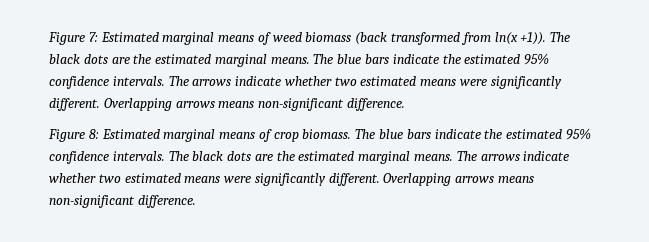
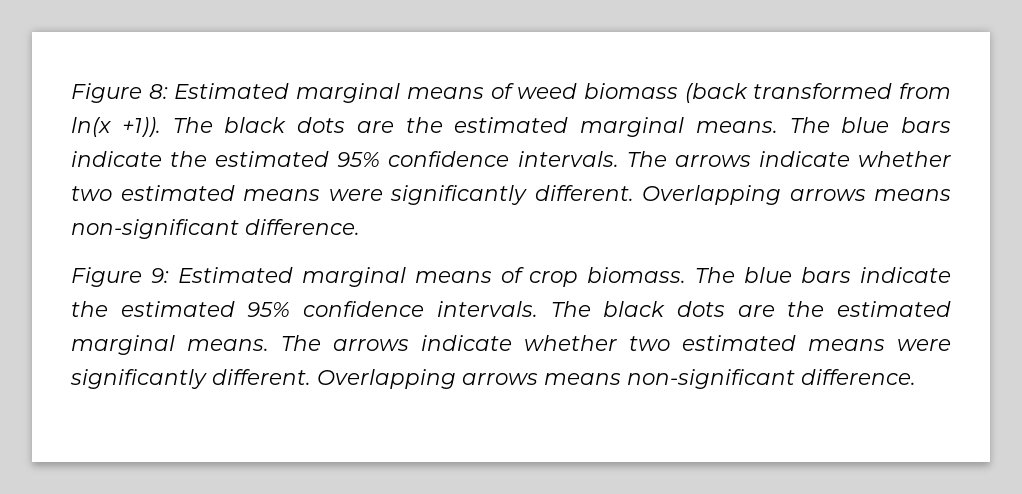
[48,32,98,45] Figure 7: -> [71,83,168,103] Figure 8:
[88,129,99,139] 8: -> [150,268,169,283] 9:

